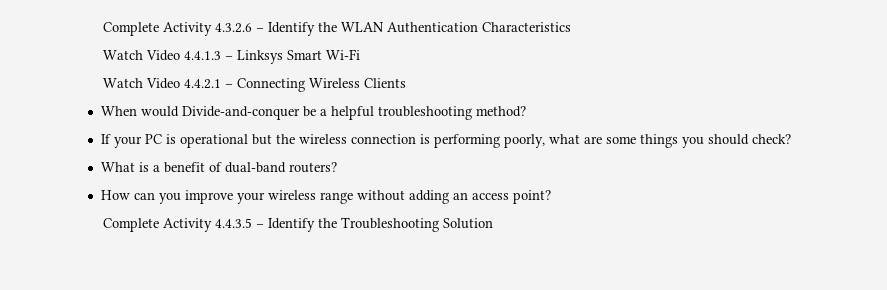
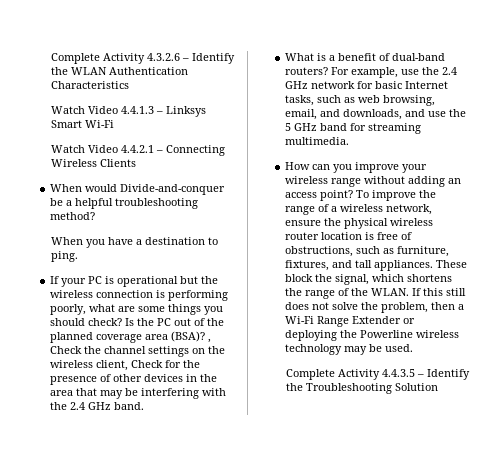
(526, 111) none -> [50,237,218,248] [50,251,78,262] // When you have a destination to ping.
(791, 139) none -> [125,318,225,326] [50,331,212,343] [50,346,226,357] [50,360,201,371] [50,374,218,385] [50,388,227,399] [50,402,145,410] Is the PC out of the planned coverage area (BSA)? , Check the channel settings on the wireless client, Check for the presence of other devices in the area that may be interfering with the 2.4 GHz band.
(337, 167) none -> [331,67,458,78] [285,81,449,89] [285,95,436,106] [285,109,467,120] [285,123,422,134] [285,137,350,145] For example, use the 2.4 GHz network for basic Internet tasks, such as web browsing, email, and downloads, and use the 5 GHz band for streaming multimedia.
(551, 197) none -> [356,190,437,201] [285,204,433,215] [285,218,434,229] [285,232,413,240] [285,246,450,257] [285,260,468,271] [285,274,453,285] [285,288,467,299] [285,302,465,313] [285,316,416,327] [285,330,460,341] [285,344,414,355] To improve the range of a wireless network, ensure the physical wireless router location is free of obstructions, such as furniture, fixtures, and tall appliances. These block the signal, which shortens the range of the WLAN. If this still does not solve the problem, then a Wi-Fi Range Extender or deploying the Powerline wireless technology may be used.

